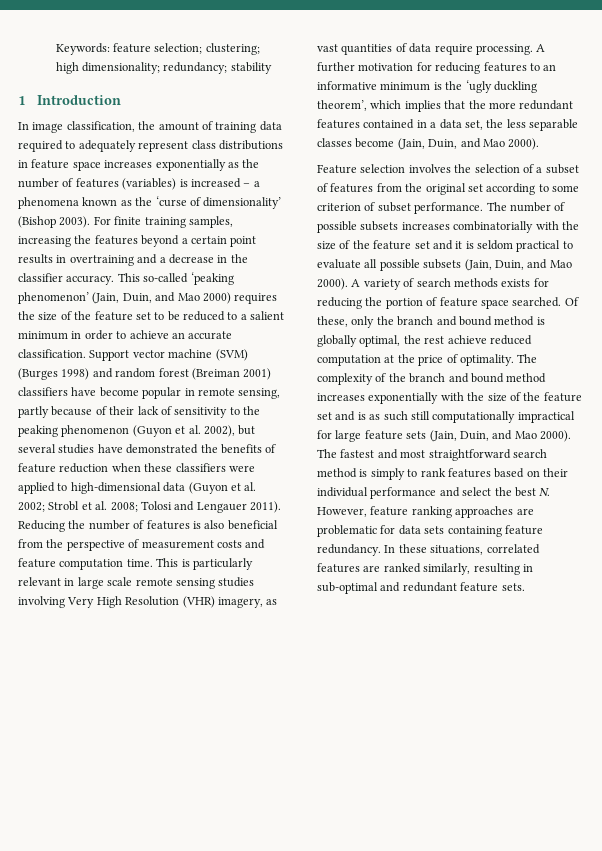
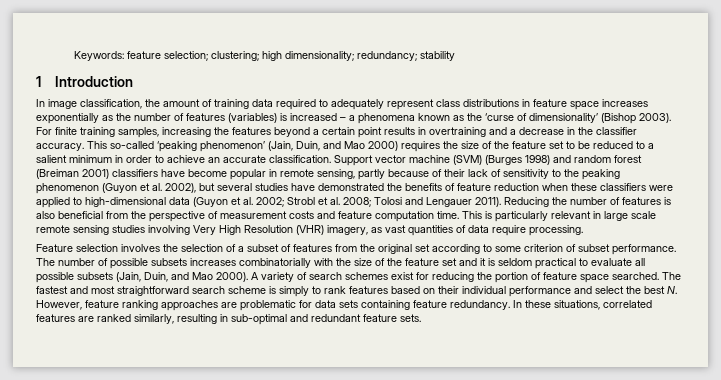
[536,44,546,52] [317,62,557,74] [317,80,537,93] [317,100,574,112] [317,119,578,131] [317,138,540,150] A further motivation for reducing features to an informative minimum is the ‘ugly duckling theorem’, which implies that the more redundant features contained in a data set, the less separable classes become (Jain, Duin, and Mao 2000). -> (583, 230) none
[453,278,531,288] methods exists -> [345,272,414,280] schemes exist
[564,297,579,306] [317,316,545,328] [317,335,532,347] [317,354,538,366] [317,373,547,385] [317,392,582,404] [317,411,575,423] [317,430,571,442] Of these, only the branch and bound method is globally optimal, the rest achieve reduced computation at the price of optimality. The complexity of the branch and bound method increases exponentially with the size of the feature set and is as such still computationally impractical for large feature sets (Jain, Duin, and Mao 2000). -> (659, 276) none
[317,468,357,478] method -> [228,286,266,294] scheme

